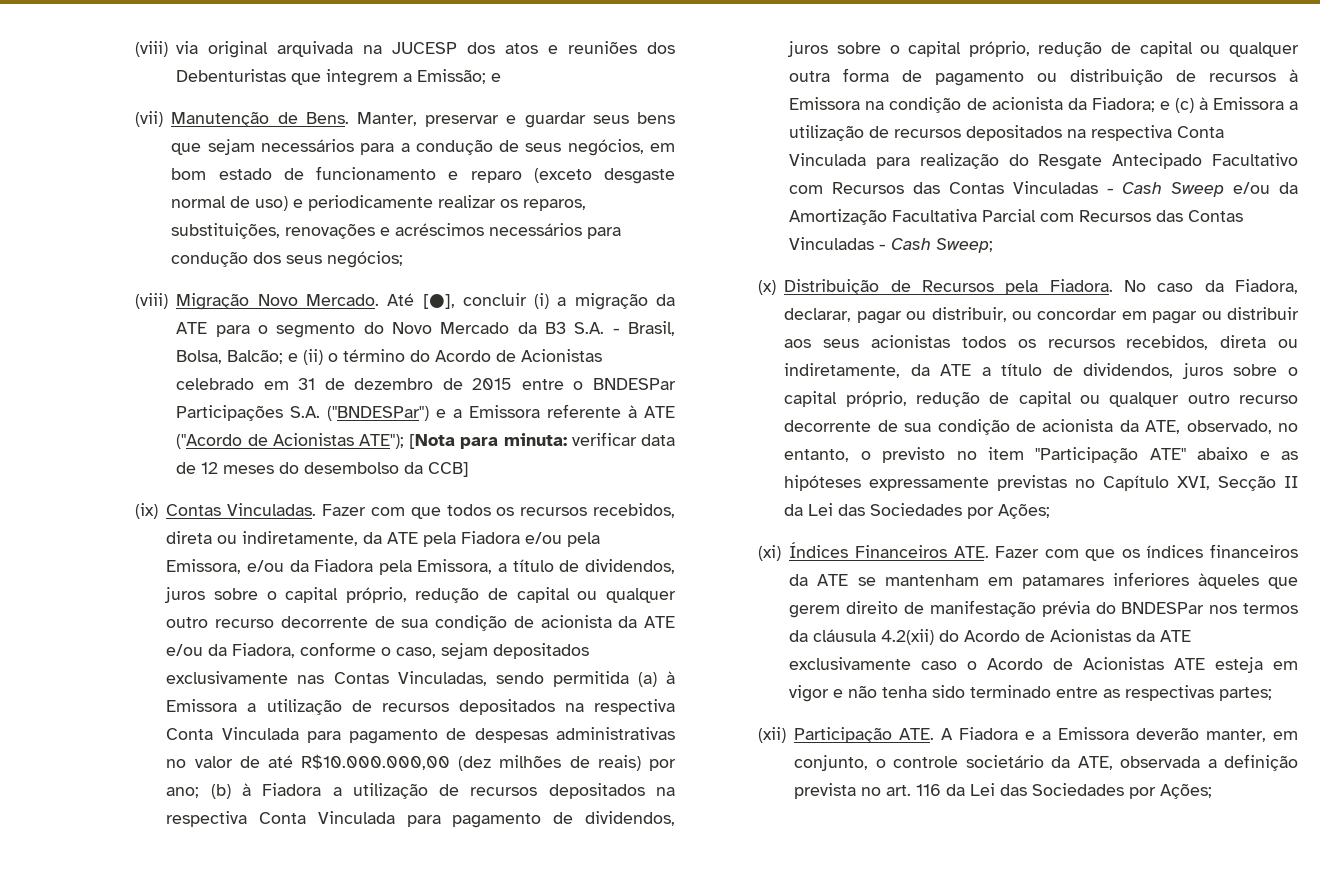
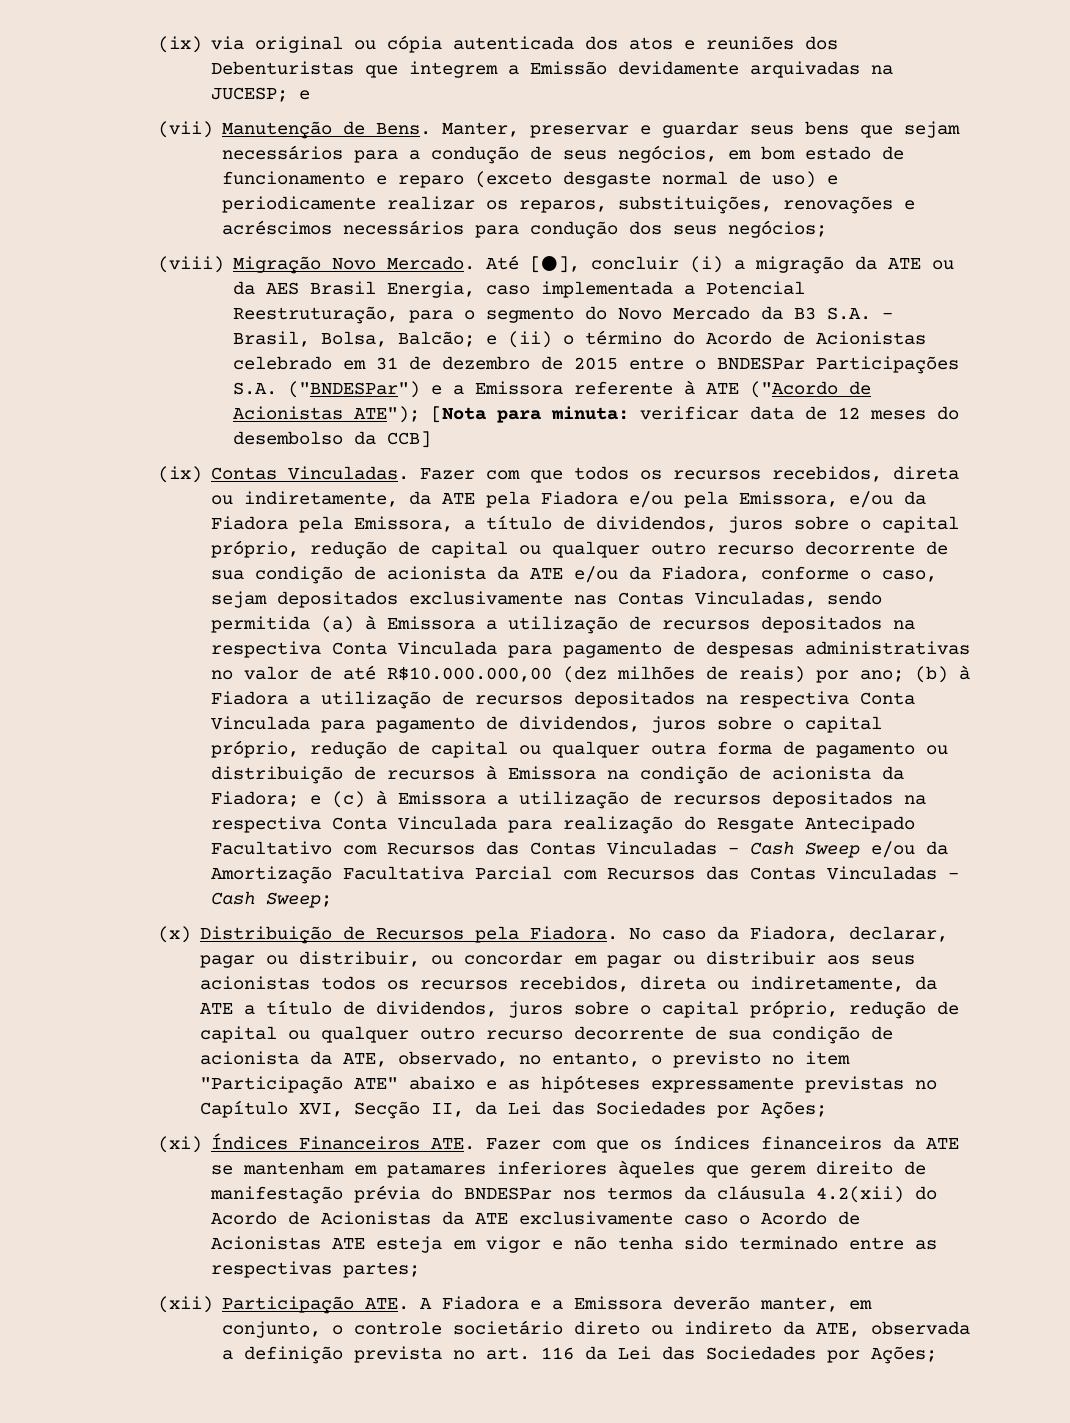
[134,41,168,57] (viii) -> [157,36,202,53] (ix)
[277,41,458,57] arquivada na JUCESP -> [354,35,575,53] ou cópia autenticada
[417,69,487,84] Emissão; -> [530,61,894,78] [211,87,289,102] Emissão devidamente arquivadas na JUCESP;
(208, 328) none -> [932,260,955,270] [233,281,806,298] [233,306,399,324] ou da AES Brasil Energia, caso implementada a Potencial Reestruturação,
[1284,476,1298,488] II -> [431,1103,465,1117] II,
(1044, 761) none -> [574,1321,773,1335] direto ou indireto

